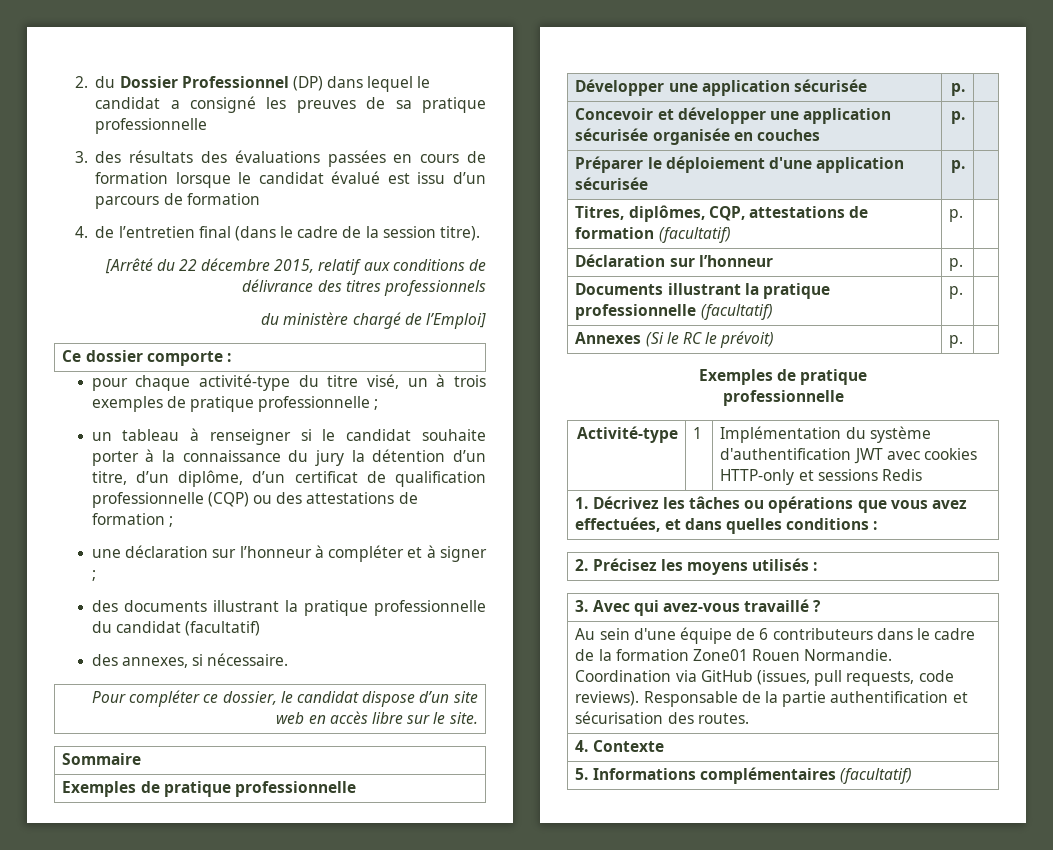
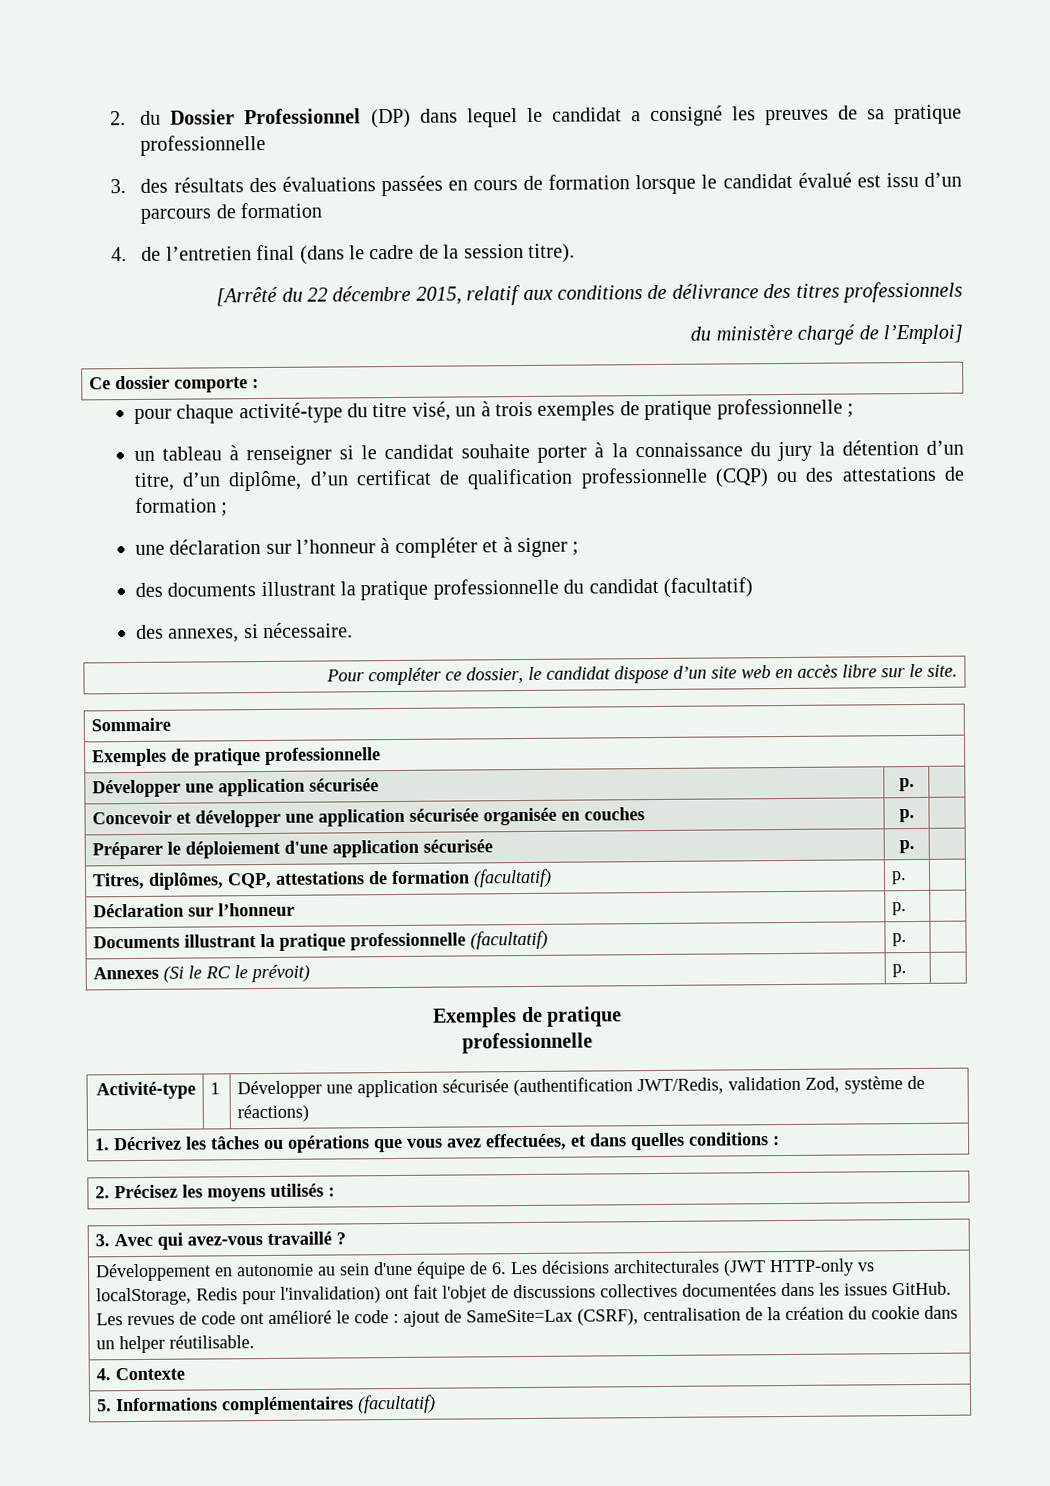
[720,426,931,443] [720,448,978,464] [720,469,923,485] Implémentation du système d'authentification JWT avec cookies HTTP-only et sessions Redis -> [237,1075,926,1099] [237,1104,310,1123] Développer une application sécurisée (authentification JWT/Redis, validation Zod, système de réactions)
[575,627,976,644] [575,649,893,661] [575,670,954,686] [575,691,968,707] [575,711,749,724] Au sein d'une équipe de 6 contributeurs dans le cadre de la formation Zone01 Rouen Normandie. Coordination via GitHub (issues, pull requests, code reviews). Responsable de la partie authentification et sécurisation des routes. -> [95,1258,876,1282] [96,1281,953,1306] [96,1305,959,1327] [96,1335,256,1354] Développement en autonomie au sein d'une équipe de 6. Les décisions architecturales (JWT HTTP-only vs localStorage, Redis pour l'invalidation) ont fait l'objet de discussions collectives documentées dans les issues GitHub. Les revues de code ont amélioré le code : ajout de SameSite=Lax (CSRF), centralisation de la création du cookie dans un helper réutilisable.

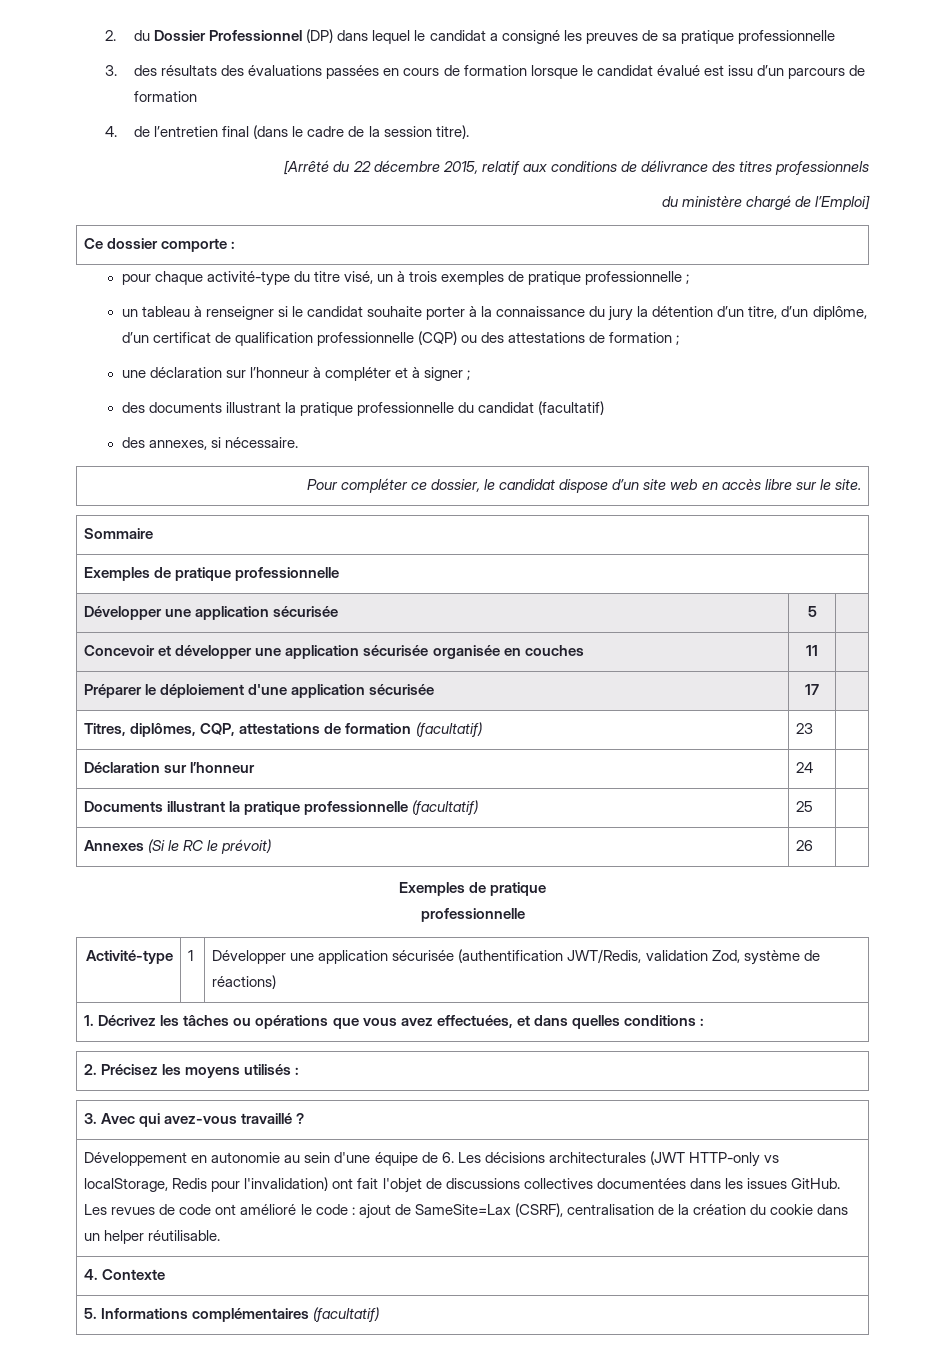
[898,778,915,792] p. -> [807,606,817,617] 5
[898,809,915,823] p. -> [806,645,818,656] 11
[898,840,915,854] p. -> [805,684,819,695] 17
[891,871,908,885] p. -> [796,723,814,734] 23
[892,902,908,916] p. -> [796,762,814,773] 24
[892,933,908,947] p. -> [796,801,814,812] 25
[892,964,908,978] p. -> [796,840,814,851] 26

